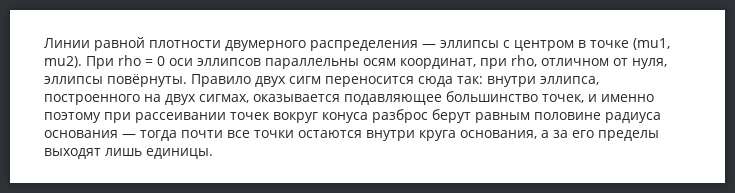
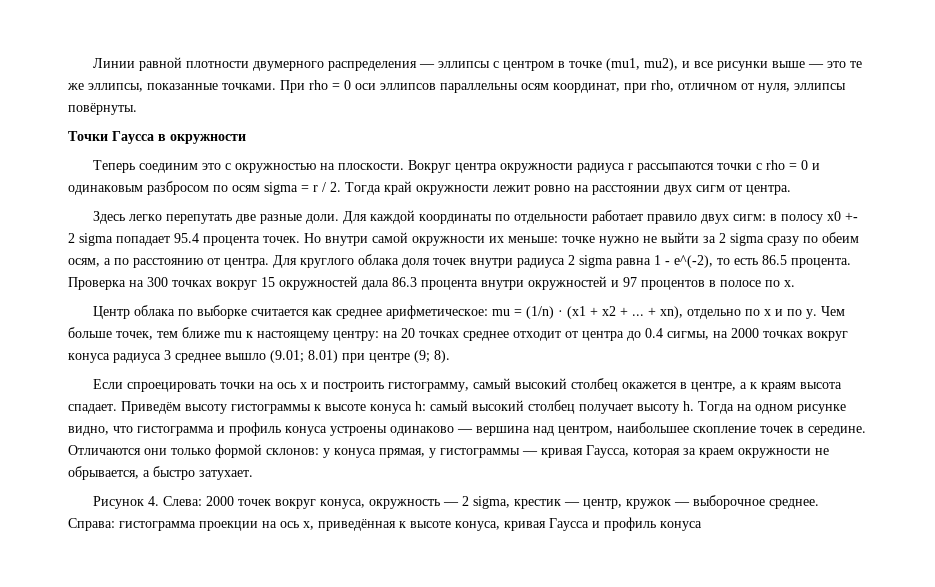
[44,56,82,68] mu2). -> [644,58,863,71] [67,83,276,92] mu2), и все рисунки выше — это те же эллипсы, показанные точками.
[191,74,599,87] [44,91,654,105] [44,109,661,123] [44,130,659,141] [44,148,213,159] Правило двух сигм переносится сюда так: внутри эллипса, построенного на двух сигмах, оказывается подавляющее большинство точек, и именно поэтому при рассеивании точек вокруг конуса разброс берут равным половине радиуса основания — тогда почти все точки остаются внутри круга основания, а за его пределы выходят лишь единицы. -> [68,131,246,144] [93,160,821,173] [68,181,791,195] [93,210,859,224] [68,232,859,246] [68,254,851,268] [68,276,795,290] [93,305,846,319] [68,327,848,341] [68,350,450,363] [93,378,843,392] [68,400,846,414] [68,422,866,436] [68,444,829,458] [68,466,253,480] [93,495,820,509] [68,517,702,531] // Точки Гаусса в окружности // Теперь соединим это с окружностью на плоскости. Вокруг центра окружности радиуса r рассыпаются точки с rho = 0 и одинаковым разбросом по осям sigma = r / 2. Тогда край окружности лежит ровно на расстоянии двух сигм от центра. // Здесь легко перепутать две разные доли. Для каждой координаты по отдельности работает правило двух сигм: в полосу x0 +- 2 sigma попадает 95.4 процента точек. Но внутри самой окружности их меньше: точке нужно не выйти за 2 sigma сразу по обеим осям, а по расстоянию от центра. Для круглого облака доля точек внутри радиуса 2 sigma равна 1 - e^(-2), то есть 86.5 процента. Проверка на 300 точках вокруг 15 окружностей дала 86.3 процента внутри окружностей и 97 процентов в полосе по x. // Центр облака по выборке считается как среднее арифметическое: mu = (1/n) · (x1 + x2 + ... + xn), отдельно по x и по y. Чем больше точек, тем ближе mu к настоящему центру: на 20 точках среднее отходит от центра до 0.4 сигмы, на 2000 точках вокруг конуса радиуса 3 среднее вышло (9.01; 8.01) при центре (9; 8). // Если спроецировать точки на ось x и построить гистограмму, самый высокий столбец окажется в центре, а к краям высота спадает. Приведём высоту гистограммы к высоте конуса h: самый высокий столбец получает высоту h. Тогда на одном рисунке видно, что гистограмма и профиль конуса устроены одинаково — вершина над центром, наибольшее скопление точек в середине. Отличаются они только формой склонов: у конуса прямая, у гистограммы — кривая Гаусса, которая за краем окружности не обрывается, а быстро затухает. // Рисунок 4. Слева: 2000 точек вокруг конуса, окружность — 2 sigma, крестик — центр, кружок — выборочное среднее. Справа: гистограмма проекции на ось x, приведённая к высоте конуса, кривая Гаусса и профиль конуса

